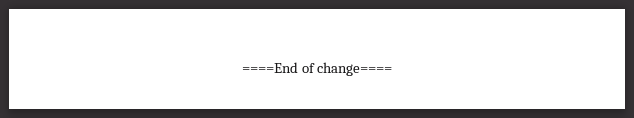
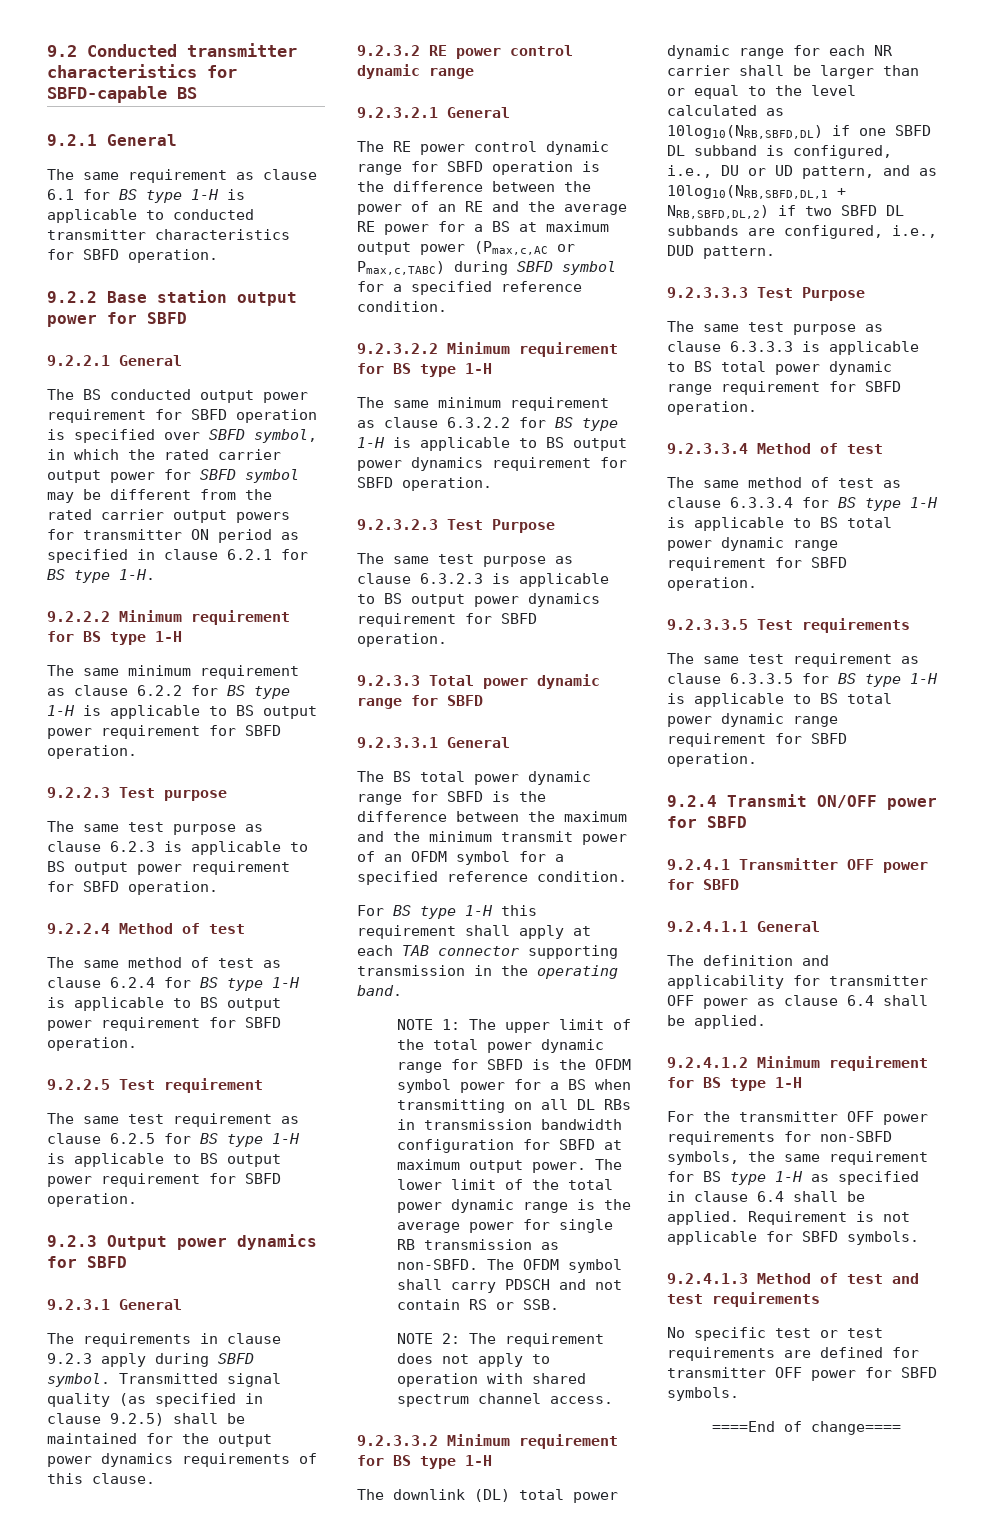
(241, 67) none -> [47,43,297,57] [47,64,237,78] [47,86,197,103] [47,134,177,146] [47,169,317,183] [47,189,245,203] [47,209,254,223] [47,229,290,240] [47,249,218,263] [47,290,297,306] [47,312,187,327] [47,355,182,366] [47,389,308,403] [47,409,317,423] [47,429,317,443] [47,449,281,460] [47,469,299,483] [47,489,272,503] [47,509,290,523] [47,529,299,543] [47,549,308,563] [47,569,155,583] [47,610,290,625] [47,631,182,645] [47,665,299,679] [47,685,290,699] [47,705,317,719] [47,725,281,739] [47,745,137,759] [47,787,227,801] [47,821,263,835] [47,841,308,855] [47,861,290,875] [47,881,218,895] [47,923,245,934] [47,957,281,968] [47,977,300,991] [47,997,281,1011] [47,1017,281,1031] [47,1037,137,1051] [47,1078,263,1093] [47,1113,299,1127] [47,1133,300,1147] [47,1153,281,1167] [47,1173,281,1187] [47,1193,137,1207] [47,1234,317,1250] [47,1256,127,1268] [47,1299,182,1310] [47,1333,281,1347] [47,1353,254,1367] [47,1373,281,1387] [47,1393,263,1407] [47,1413,245,1426] [47,1433,272,1447] [47,1453,317,1467] [47,1473,155,1484] [357,45,573,59] [357,64,474,79] [357,107,510,118] [357,141,609,155] [357,161,600,175] [357,181,591,192] [357,201,627,215] [357,221,609,235] [357,241,575,255] [357,261,616,275] [357,281,582,295] [357,301,447,312] [357,342,618,357] [357,363,492,377] [357,397,609,411] [357,417,618,431] [357,437,627,451] [357,457,627,471] [357,477,492,491] [357,519,555,533] [357,553,573,567] [357,573,609,587] [357,593,600,607] [357,613,537,627] [357,633,447,647] [357,674,600,689] [357,695,483,709] [357,737,510,748] [357,771,591,785] [357,791,546,805] [357,811,627,822] [357,831,627,845] [357,851,564,865] [357,871,627,885] [357,905,537,919] [357,925,591,939] [357,945,618,959] [357,965,618,979] [357,985,402,996] [396,1019,631,1033] [396,1039,604,1053] [396,1059,631,1073] [396,1079,631,1093] [396,1099,631,1113] [396,1119,622,1130] [396,1139,622,1153] [396,1159,622,1173] [396,1179,613,1190] [396,1199,631,1213] [396,1219,613,1233] [396,1239,559,1250] [396,1259,622,1273] [396,1279,622,1293] [396,1299,559,1310] [396,1333,604,1347] [396,1353,550,1367] [396,1373,586,1387] [396,1393,613,1407] [357,1434,618,1449] [357,1455,492,1469] [357,1489,618,1503] [667,45,893,59] [667,65,919,79] [667,85,856,99] [667,105,784,116] [667,125,931,139] [667,145,892,159] [667,165,937,179] [667,185,846,199] [667,205,904,219] [667,225,937,239] [667,245,775,259] [667,287,865,301] [667,321,883,335] [667,341,919,355] [667,361,892,375] [667,381,901,395] [667,401,757,415] [667,443,883,454] [667,477,901,488] [667,497,938,511] [667,517,892,531] [667,537,838,551] [667,557,847,571] [667,577,757,591] [667,618,910,633] [667,653,919,667] [667,673,938,687] [667,693,892,707] [667,713,838,727] [667,733,847,747] [667,753,757,767] [667,794,937,810] [667,816,747,828] [667,858,928,873] [667,879,739,890] [667,921,820,932] [667,955,829,966] [667,975,928,989] [667,995,928,1009] [667,1015,766,1029] [667,1056,928,1071] [667,1077,802,1091] [667,1111,928,1125] [667,1131,892,1145] [667,1151,928,1165] [667,1171,919,1185] [667,1191,865,1202] [667,1211,910,1225] [667,1231,919,1245] [667,1273,919,1284] [667,1292,820,1307] [667,1327,883,1341] [667,1347,919,1361] [667,1367,937,1381] [667,1387,739,1401] 9.2 Conducted transmitter characteristics for SBFD-capable BS // 9.2.1 General // The same requirement as clause 6.1 for BS type 1-H is applicable to conducted transmitter characteristics for SBFD operation. // 9.2.2 Base station output power for SBFD // 9.2.2.1 General // The BS conducted output power requirement for SBFD operation is specified over SBFD symbol, in which the rated carrier output power for SBFD symbol may be different from the rated carrier output powers for transmitter ON period as specified in clause 6.2.1 for BS type 1-H. // 9.2.2.2 Minimum requirement for BS type 1-H // The same minimum requirement as clause 6.2.2 for BS type 1-H is applicable to BS output power requirement for SBFD operation. // 9.2.2.3 Test purpose // The same test purpose as clause 6.2.3 is applicable to BS output power requirement for SBFD operation. // 9.2.2.4 Method of test // The same method of test as clause 6.2.4 for BS type 1-H is applicable to BS output power requirement for SBFD operation. // 9.2.2.5 Test requirement // The same test requirement as clause 6.2.5 for BS type 1-H is applicable to BS output power requirement for SBFD operation. // 9.2.3 Output power dynamics for SBFD // 9.2.3.1 General // The requirements in clause 9.2.3 apply during SBFD symbol. Transmitted signal quality (as specified in clause 9.2.5) shall be maintained for the output power dynamics requirements of this clause. // 9.2.3.2 RE power control dynamic range // 9.2.3.2.1 General // The RE power control dynamic range for SBFD operation is the difference between the power of an RE and the average RE power for a BS at maximum output power (Pmax,c,AC or Pmax,c,TABC) during SBFD symbol for a specified reference condition. // 9.2.3.2.2 Minimum requirement for BS type 1-H // The same minimum requirement as clause 6.3.2.2 for BS type 1-H is applicable to BS output power dynamics requirement for SBFD operation. // 9.2.3.2.3 Test Purpose // The same test purpose as clause 6.3.2.3 is applicable to BS output power dynamics requirement for SBFD operation. // 9.2.3.3 Total power dynamic range for SBFD // 9.2.3.3.1 General // The BS total power dynamic range for SBFD is the difference between the maximum and the minimum transmit power of an OFDM symbol for a specified reference condition. // For BS type 1-H this requirement shall apply at each TAB connector supporting transmission in the operating band. // NOTE 1: The upper limit of the total power dynamic range for SBFD is the OFDM symbol power for a BS when transmitting on all DL RBs in transmission bandwidth configuration for SBFD at maximum output power. The lower limit of the total power dynamic range is the average power for single RB transmission as non-SBFD. The OFDM symbol shall carry PDSCH and not contain RS or SSB. // NOTE 2: The requirement does not apply to operation with shared spectrum channel access. // 9.2.3.3.2 Minimum requirement for BS type 1-H // The downlink (DL) total power dynamic range for each NR carrier shall be larger than or equal to the level calculated as 10log10(NRB,SBFD,DL) if one SBFD DL subband is configured, i.e., DU or UD pattern, and as 10log10(NRB,SBFD,DL,1 + NRB,SBFD,DL,2) if two SBFD DL subbands are configured, i.e., DUD pattern. // 9.2.3.3.3 Test Purpose // The same test purpose as clause 6.3.3.3 is applicable to BS total power dynamic range requirement for SBFD operation. // 9.2.3.3.4 Method of test // The same method of test as clause 6.3.3.4 for BS type 1-H is applicable to BS total power dynamic range requirement for SBFD operation. // 9.2.3.3.5 Test requirements // The same test requirement as clause 6.3.3.5 for BS type 1-H is applicable to BS total power dynamic range requirement for SBFD operation. // 9.2.4 Transmit ON/OFF power for SBFD // 9.2.4.1 Transmitter OFF power for SBFD // 9.2.4.1.1 General // The definition and applicability for transmitter OFF power as clause 6.4 shall be applied. // 9.2.4.1.2 Minimum requirement for BS type 1-H // For the transmitter OFF power requirements for non-SBFD symbols, the same requirement for BS type 1-H as specified in clause 6.4 shall be applied. Requirement is not applicable for SBFD symbols. // 9.2.4.1.3 Method of test and test requirements // No specific test or test requirements are defined for transmitter OFF power for SBFD symbols. //

